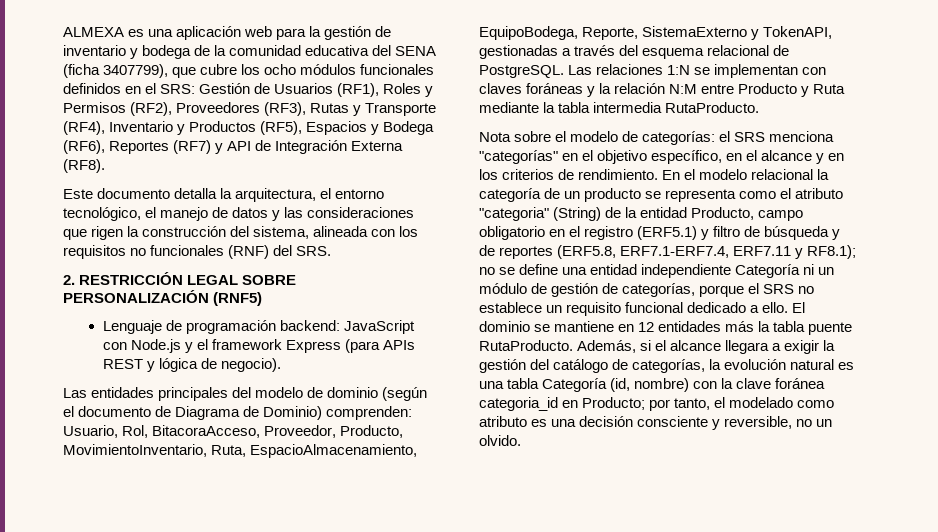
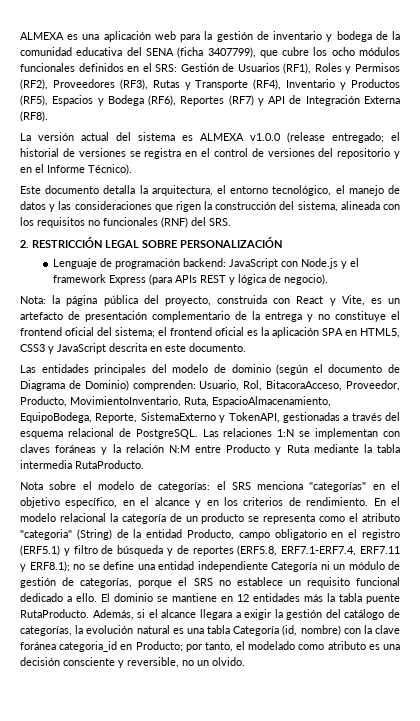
(105, 166) none -> [20,132,400,143] [20,148,400,159] [20,164,132,175] // La versión actual del sistema es ALMEXA v1.0.0 (release entregado; el historial de versiones se registra en el control de versiones del repositorio y en el Informe Técnico).
[213,292,263,306] (RNF5) -> (282, 242) none
(282, 365) none -> [20,295,401,306] [20,311,400,322] [20,327,400,338] [20,343,246,354] // Nota: la página pública del proyecto, construida con React y Vite, es un artefacto de presentación complementario de la entrega y no constituye el frontend oficial del sistema; el frontend oficial es la aplicación SPA en HTML5, CSS3 y JavaScript descrita en este documento.
[807,245,857,259] RF8.1); -> [29,561,70,572] ERF8.1);

